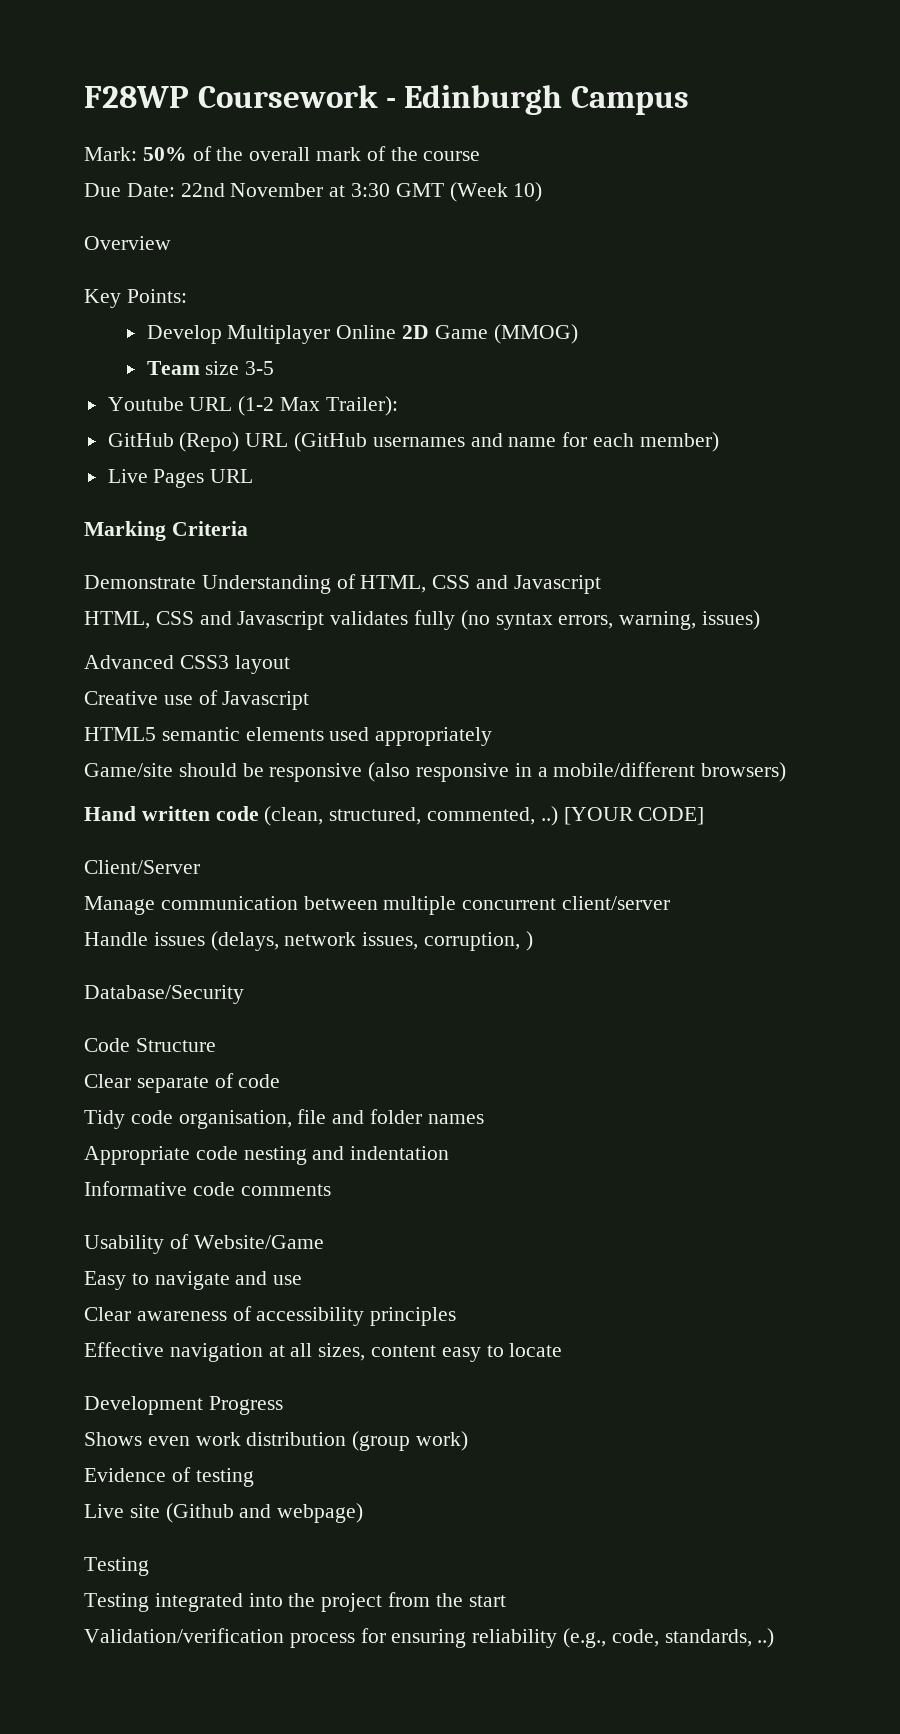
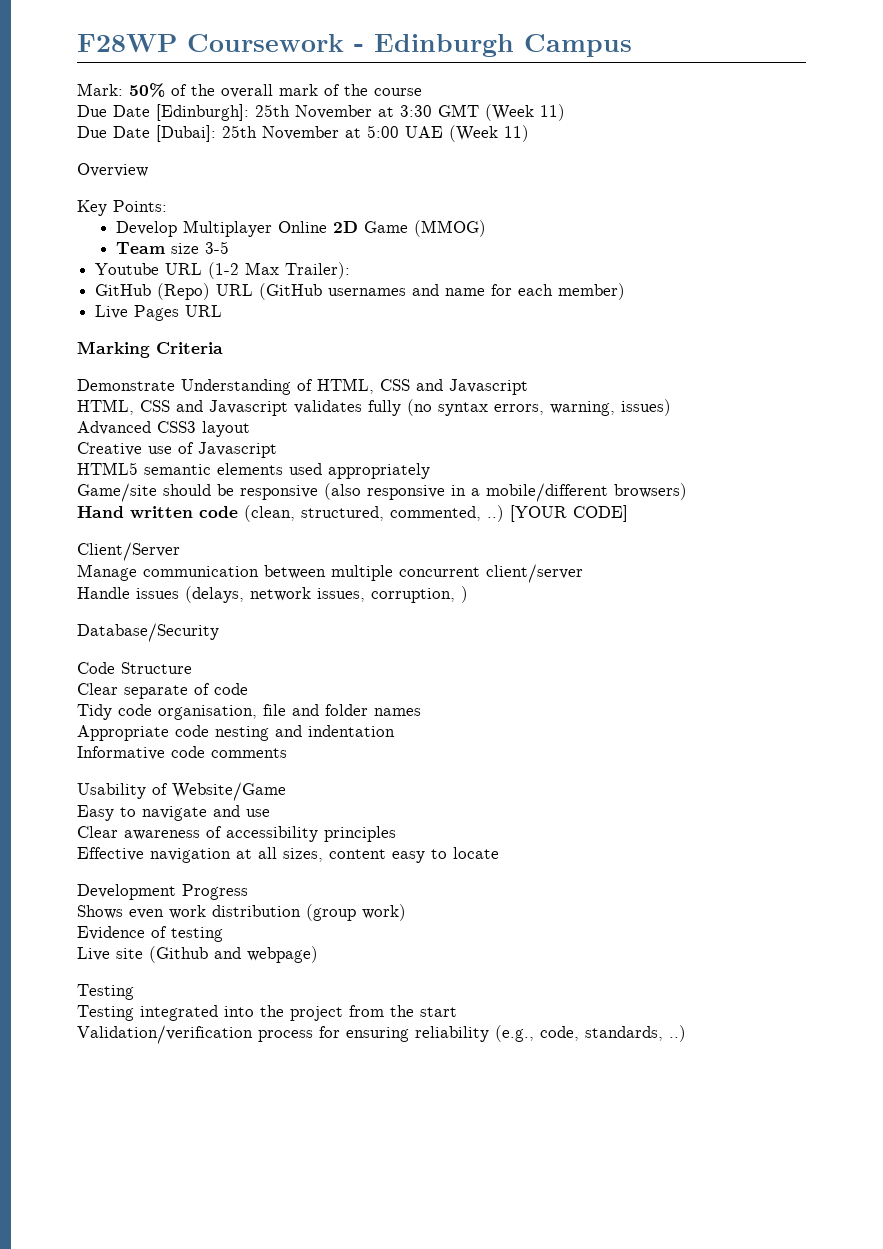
[126,183,225,197] Date: 22nd -> [113,104,290,121] Date [Edinburgh]: 25th
[513,182,543,202] 10) -> [540,104,565,121] [77,125,529,142] 11) // Due Date [Dubai]: 25th November at 5:00 UAE (Week 11)

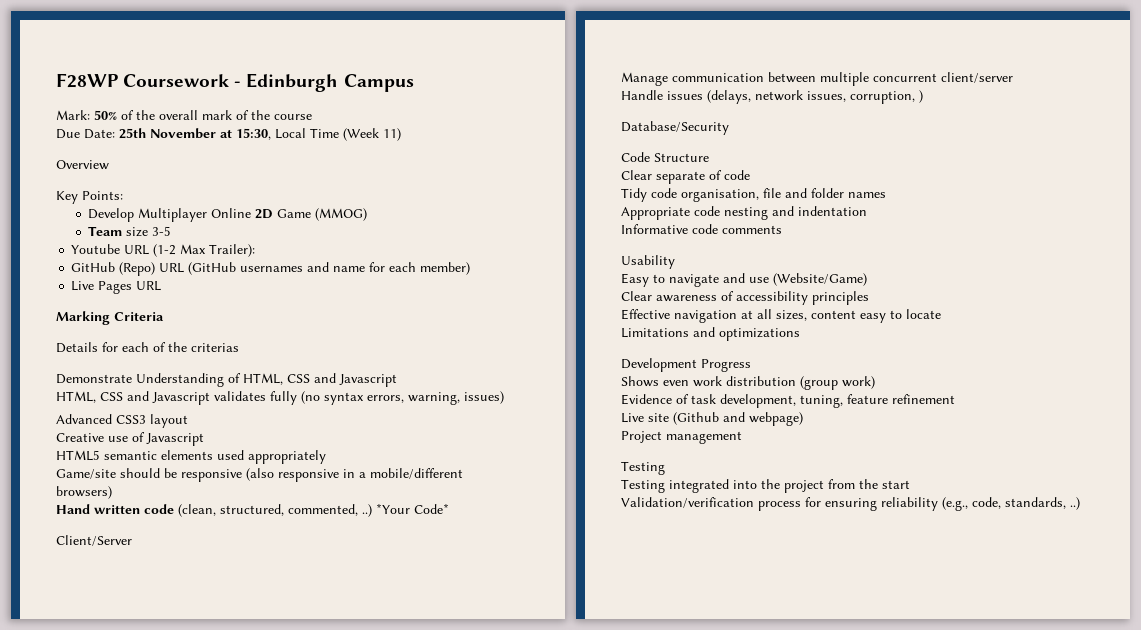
[113,104,565,121] [77,125,443,142] Date [Edinburgh]: 25th November at 3:30 GMT (Week 11) // Due Date [Dubai]: 25th November at 5:00 UAE -> [84,128,339,140] Date: 25th November at 15:30, Local Time
(223, 348) none -> [56,342,239,353] // Details for each of the criterias
[510,505,628,522] [YOUR CODE] -> [376,503,449,514] *Your Code*
[152,782,286,801] of Website/Game -> (675, 262) none
(270, 813) none -> [773,273,867,286] (Website/Game)
(499, 853) none -> [621,327,800,341] // Limitations and optimizations
[171,927,223,942] testing -> [691,394,955,408] task development, tuning, feature refinement
(318, 954) none -> [621,431,742,444] // Project management

